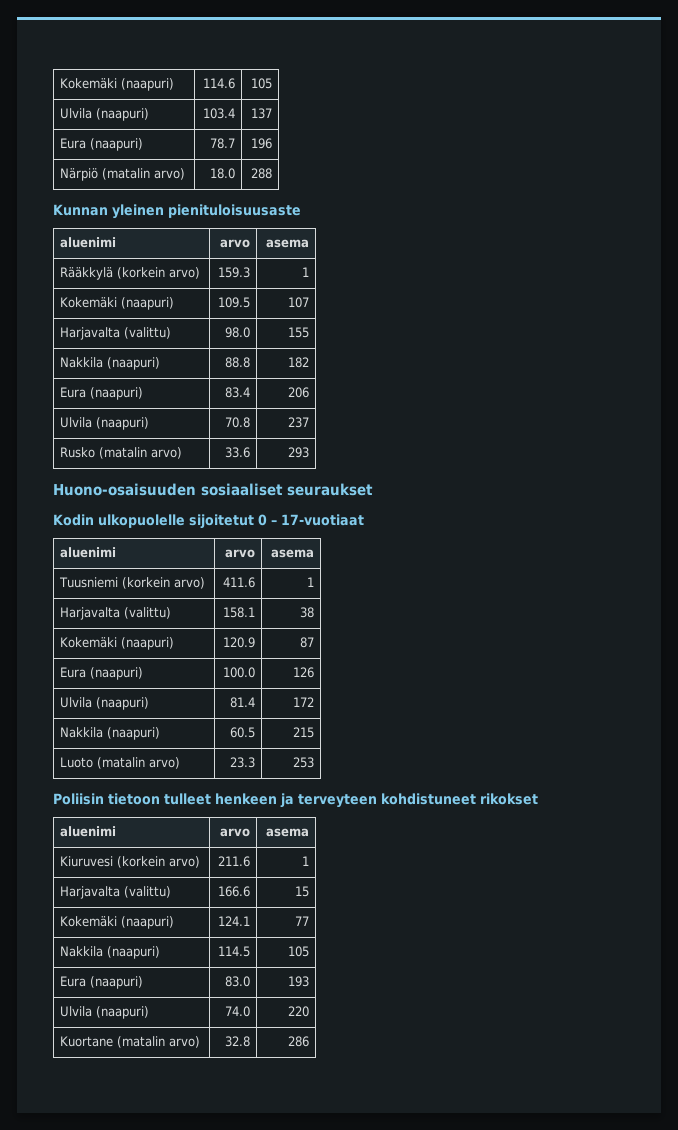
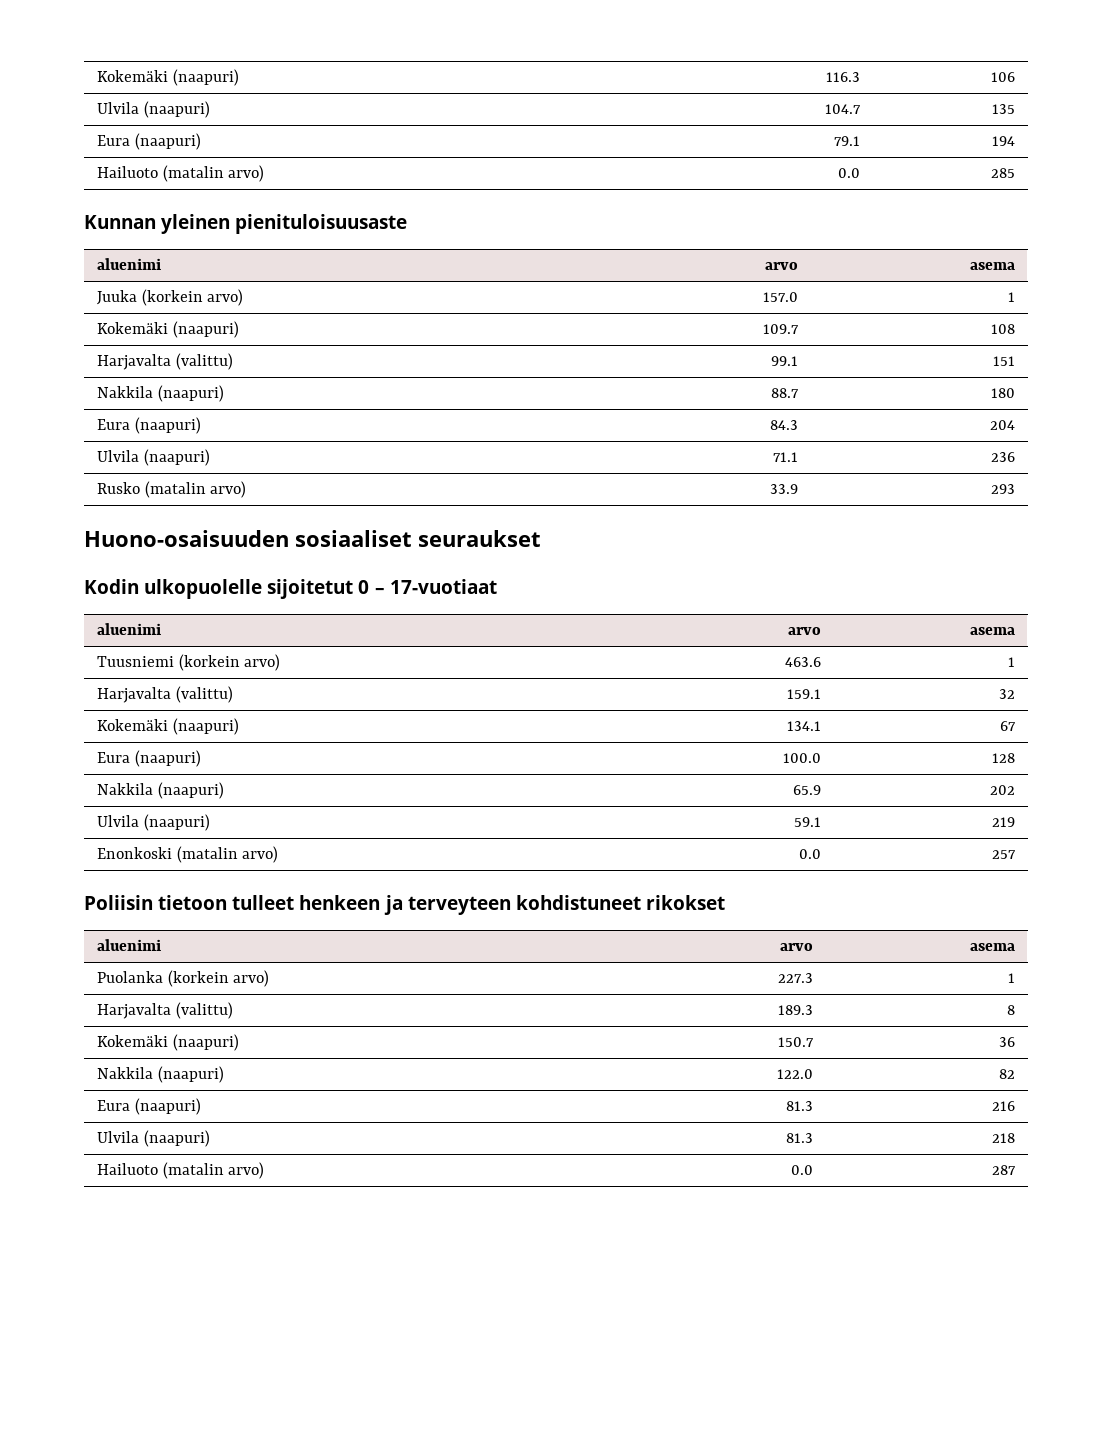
[60,78,175,91] [202,78,235,89] [250,78,272,89] [60,108,150,121] [202,108,235,119] [250,108,272,119] [60,138,144,151] [209,138,235,149] [250,138,272,149] [60,168,186,181] [209,168,235,179] [250,168,272,179] Kokemäki (naapuri) | 114.6 | 105 // Ulvila (naapuri) | 103.4 | 137 // Eura (naapuri) | 78.7 | 196 // Närpiö (matalin arvo) | 18.0 | 288 -> [96,69,239,86] [826,72,861,82] [991,72,1016,82] [96,101,210,118] [825,104,862,114] [992,104,1016,114] [96,133,201,150] [834,136,861,146] [992,136,1016,146] [96,165,265,182] [838,168,861,178] [991,168,1016,178] Kokemäki (naapuri) | 116.3 | 106 // Ulvila (naapuri) | 104.7 | 135 // Eura (naapuri) | 79.1 | 194 // Hailuoto (matalin arvo) | 0.0 | 285
[60,267,201,280] [217,267,250,278] Rääkkylä (korkein arvo) | 159.3 -> [96,289,244,306] [763,292,799,302] Juuka (korkein arvo) | 157.0
[217,297,250,308] [287,297,309,308] [60,327,172,340] [224,327,250,338] [287,327,309,338] [60,357,161,370] [224,357,250,368] [287,357,309,368] [60,387,144,400] [224,387,250,398] [287,387,309,398] [60,417,150,430] [224,417,250,428] [287,417,309,428] 109.5 | 107 // Harjavalta (valittu) | 98.0 | 155 // Nakkila (naapuri) | 88.8 | 182 // Eura (naapuri) | 83.4 | 206 // Ulvila (naapuri) | 70.8 | 237 -> [763,324,800,334] [991,324,1016,334] [96,353,233,370] [771,356,799,366] [993,356,1016,366] [96,385,224,402] [771,388,800,398] [991,388,1016,398] [96,417,201,434] [770,420,799,430] [990,420,1016,430] [96,449,210,466] [773,452,799,462] [991,452,1016,462] 109.7 | 108 // Harjavalta (valittu) | 99.1 | 151 // Nakkila (naapuri) | 88.7 | 180 // Eura (naapuri) | 84.3 | 204 // Ulvila (naapuri) | 71.1 | 236
[224,447,250,458] 33.6 -> [770,484,799,494] 33.9
[222,577,255,588] [306,577,314,587] [60,607,172,620] [222,607,255,618] [299,607,314,618] [60,637,175,650] [222,637,255,648] [299,637,314,648] 411.6 | 1 // Harjavalta (valittu) | 158.1 | 38 // Kokemäki (naapuri) | 120.9 | 87 -> [785,657,822,667] [1008,657,1016,667] [96,686,233,703] [787,689,822,699] [999,689,1016,699] [96,718,239,735] [787,721,822,731] [1000,721,1017,731] 463.6 | 1 // Harjavalta (valittu) | 159.1 | 32 // Kokemäki (naapuri) | 134.1 | 67
[292,667,314,678] [60,697,150,710] [229,697,255,708] [292,697,314,707] [60,727,161,740] [229,727,255,738] [292,727,314,738] [60,757,181,769] [229,757,255,768] [292,757,314,768] 126 // Ulvila (naapuri) | 81.4 | 172 // Nakkila (naapuri) | 60.5 | 215 // Luoto (matalin arvo) | 23.3 | 253 -> [992,753,1016,763] [96,782,224,799] [793,785,822,795] [990,785,1016,795] [96,814,210,831] [794,817,822,827] [992,817,1016,827] [96,846,279,863] [799,849,822,859] [992,850,1017,859] 128 // Nakkila (naapuri) | 65.9 | 202 // Ulvila (naapuri) | 59.1 | 219 // Enonkoski (matalin arvo) | 0.0 | 257
[60,856,201,868] [217,856,250,867] [301,856,309,866] [60,886,172,899] [217,886,250,897] [294,886,309,897] [60,916,175,929] [217,916,250,926] [294,916,309,926] [60,946,161,959] [217,946,250,957] [287,946,309,957] [60,976,144,989] [224,976,250,987] [287,976,309,987] [60,1006,150,1019] [224,1006,250,1017] [287,1006,309,1017] [60,1036,201,1048] [224,1036,250,1047] [287,1036,309,1047] Kiuruvesi (korkein arvo) | 211.6 | 1 // Harjavalta (valittu) | 166.6 | 15 // Kokemäki (naapuri) | 124.1 | 77 // Nakkila (naapuri) | 114.5 | 105 // Eura (naapuri) | 83.0 | 193 // Ulvila (naapuri) | 74.0 | 220 // Kuortane (matalin arvo) | 32.8 | 286 -> [96,970,270,987] [778,973,814,983] [1008,973,1016,983] [96,1002,233,1019] [778,1005,814,1015] [1007,1005,1016,1015] [96,1034,239,1051] [778,1037,815,1047] [999,1037,1016,1047] [96,1066,224,1083] [777,1069,814,1079] [999,1069,1016,1079] [96,1098,201,1115] [786,1101,814,1111] [992,1101,1016,1111] [96,1130,210,1147] [786,1133,814,1143] [992,1133,1016,1143] [96,1162,265,1179] [791,1165,814,1175] [992,1165,1017,1175] Puolanka (korkein arvo) | 227.3 | 1 // Harjavalta (valittu) | 189.3 | 8 // Kokemäki (naapuri) | 150.7 | 36 // Nakkila (naapuri) | 122.0 | 82 // Eura (naapuri) | 81.3 | 216 // Ulvila (naapuri) | 81.3 | 218 // Hailuoto (matalin arvo) | 0.0 | 287

